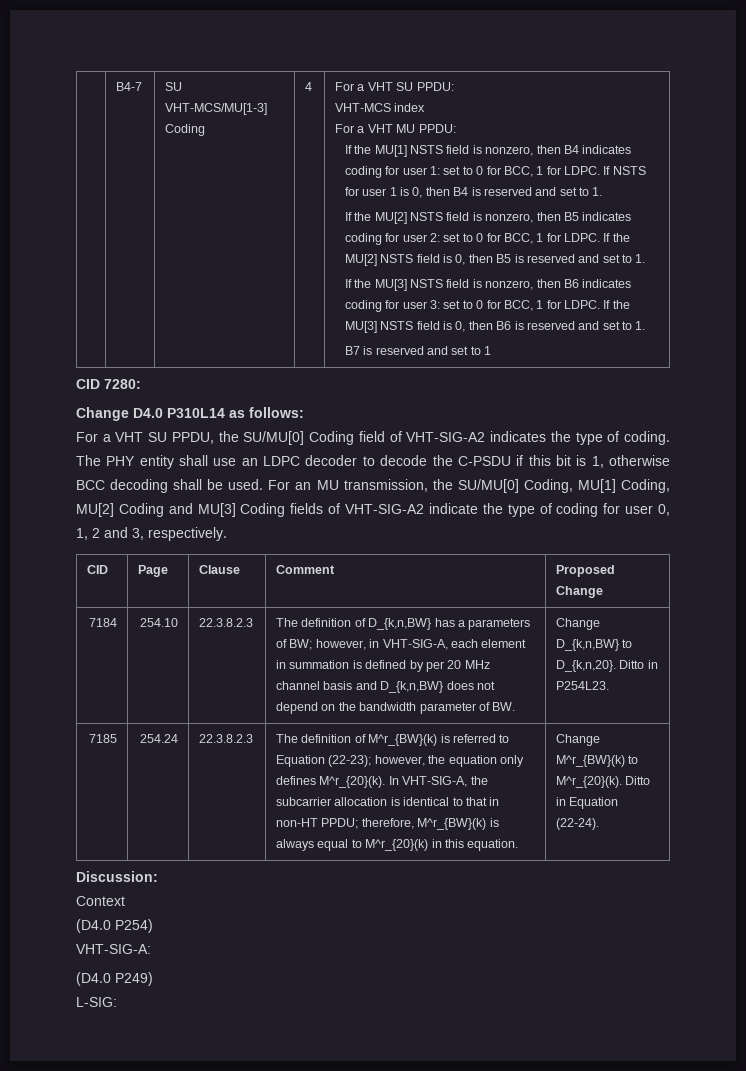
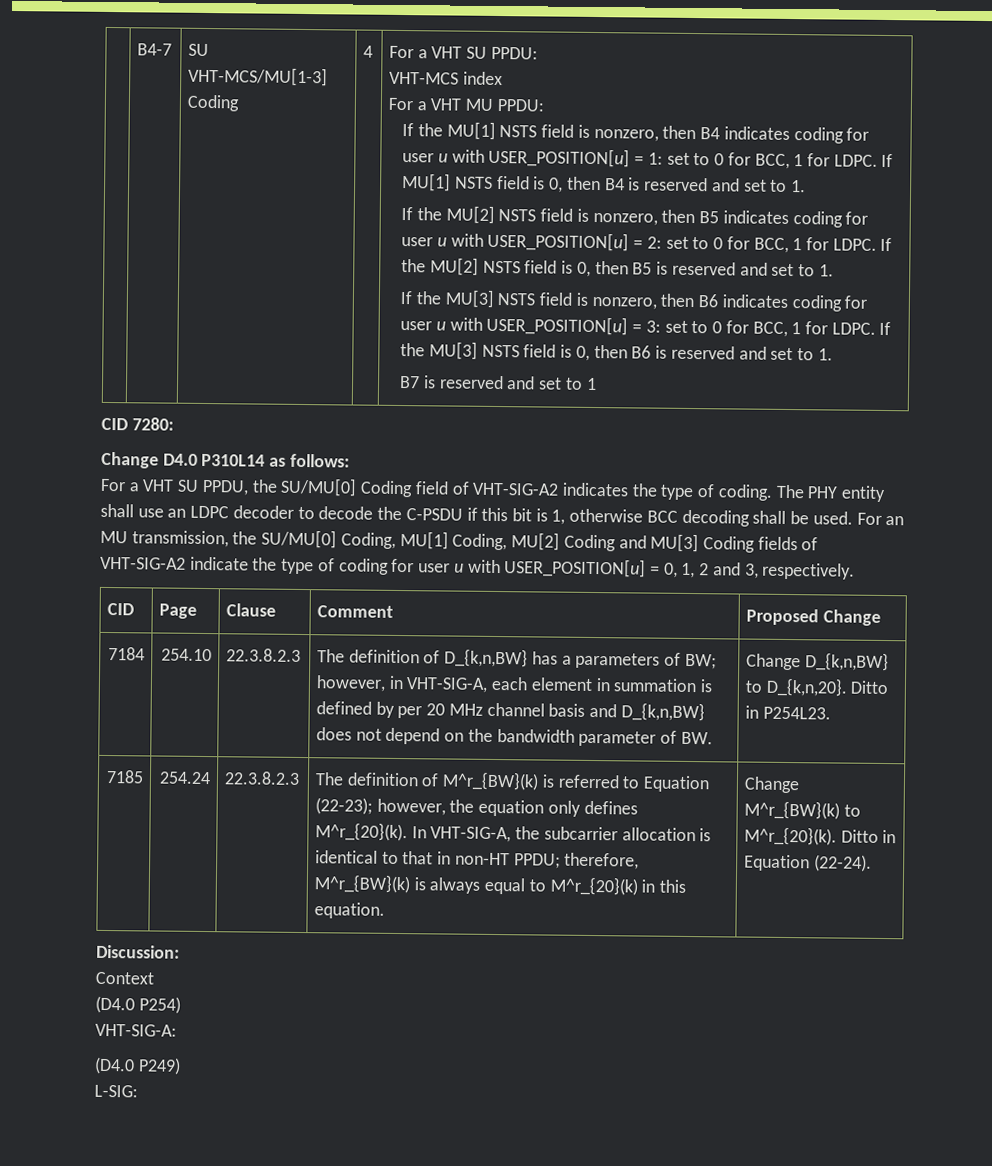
(427, 171) none -> [438,147,645,168] u with USER_POSITION[u] =
[612,166,646,175] [344,187,397,196] NSTS for user 1 -> [402,173,530,192] MU[1] NSTS field
(427, 238) none -> [437,231,644,252] u with USER_POSITION[u] =
(427, 305) none -> [436,315,643,336] u with USER_POSITION[u] =
(654, 509) none -> [453,558,660,578] u with USER_POSITION[u] =

